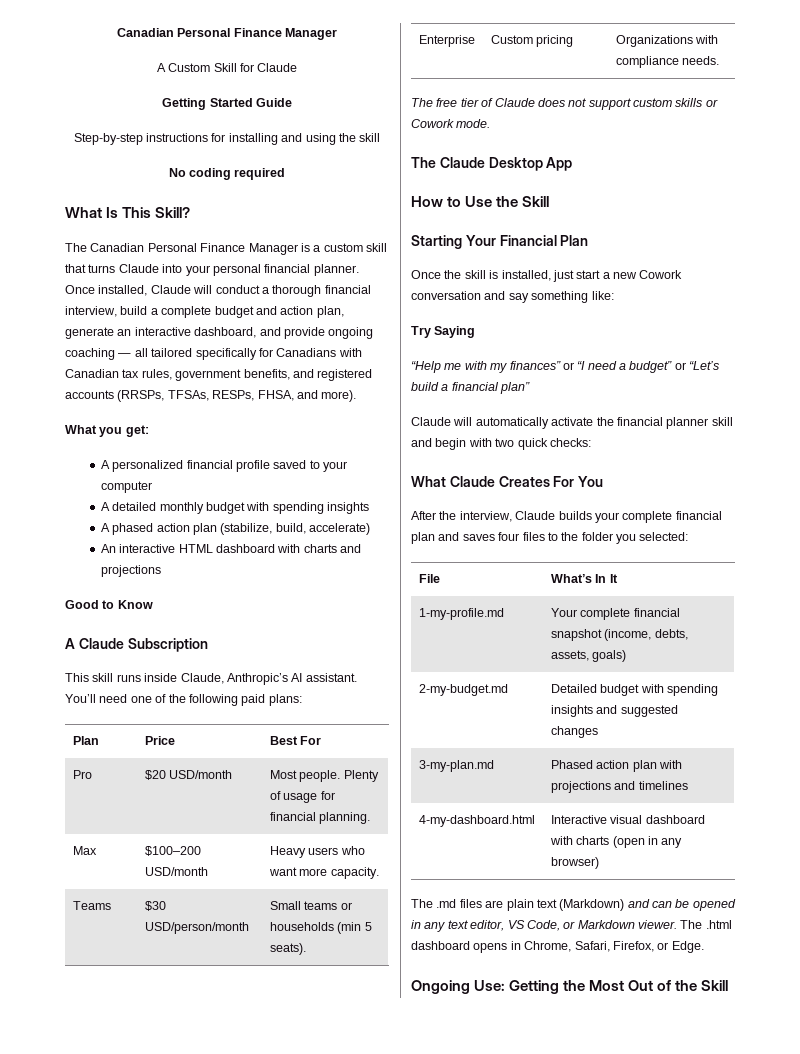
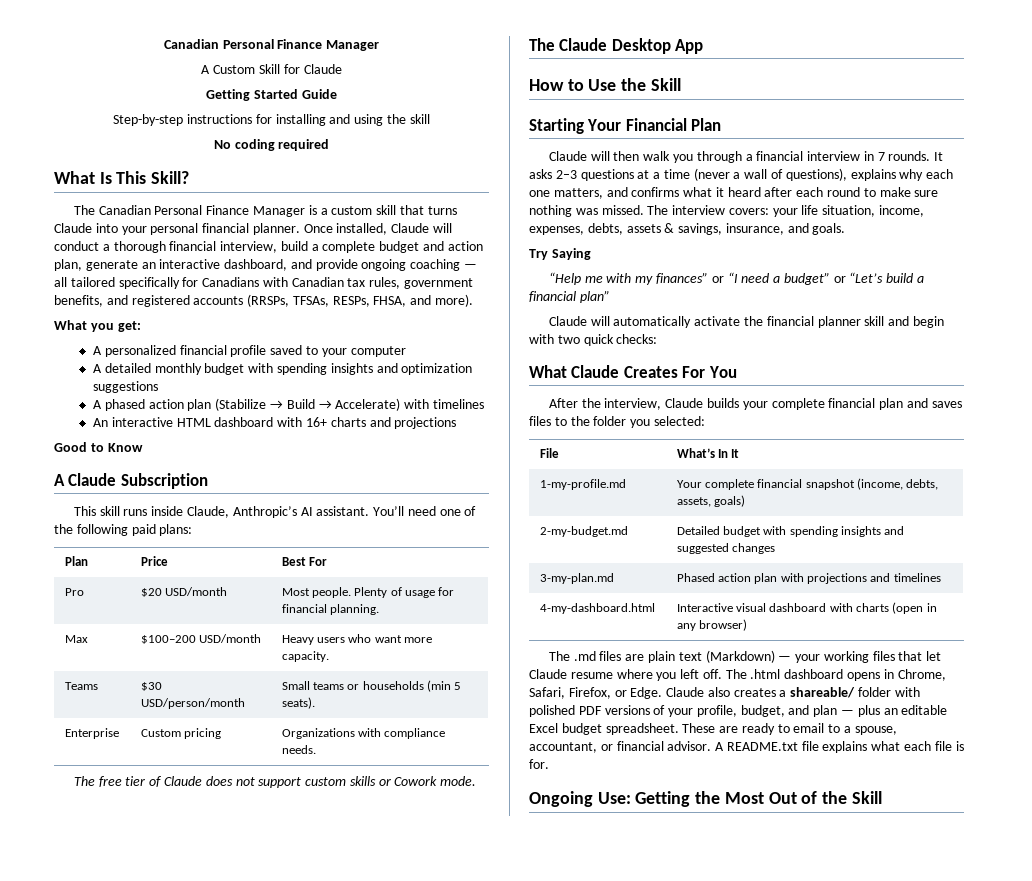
(370, 508) none -> [376,363,473,375] [93,381,159,393] and optimization suggestions
[220,523,371,535] (stabilize, build, accelerate) -> [215,398,484,411] (Stabilize → Build → Accelerate) with timelines
(301, 548) none -> [305,417,327,427] 16+
[411,270,683,282] [411,291,614,303] Once the skill is installed, just start a new Cowork conversation and say something like: -> [548,151,944,163] [529,168,954,181] [529,187,939,199] [529,205,925,217] [529,223,846,235] Claude will then walk you through a financial interview in 7 rounds. It asks 2–3 questions at a time (never a wall of questions), explains why each one matters, and confirms what it heard after each round to make sure nothing was missed. The interview covers: your life situation, income, expenses, debts, assets & savings, insurance, and goals.
[498,532,520,541] four -> (962, 404) none
[627,899,736,911] [411,920,677,932] and can be opened in any text editor, VS Code, or Markdown viewer. -> [778,651,942,663] [529,669,722,681] — your working files that let Claude resume where you left off.
(704, 947) none -> [666,687,920,698] [529,705,948,717] [529,723,897,735] [529,741,964,753] [529,759,549,769] Claude also creates a shareable/ folder with polished PDF versions of your profile, budget, and plan — plus an editable Excel budget spreadsheet. These are ready to email to a spouse, accountant, or financial advisor. A README.txt file explains what each file is for.

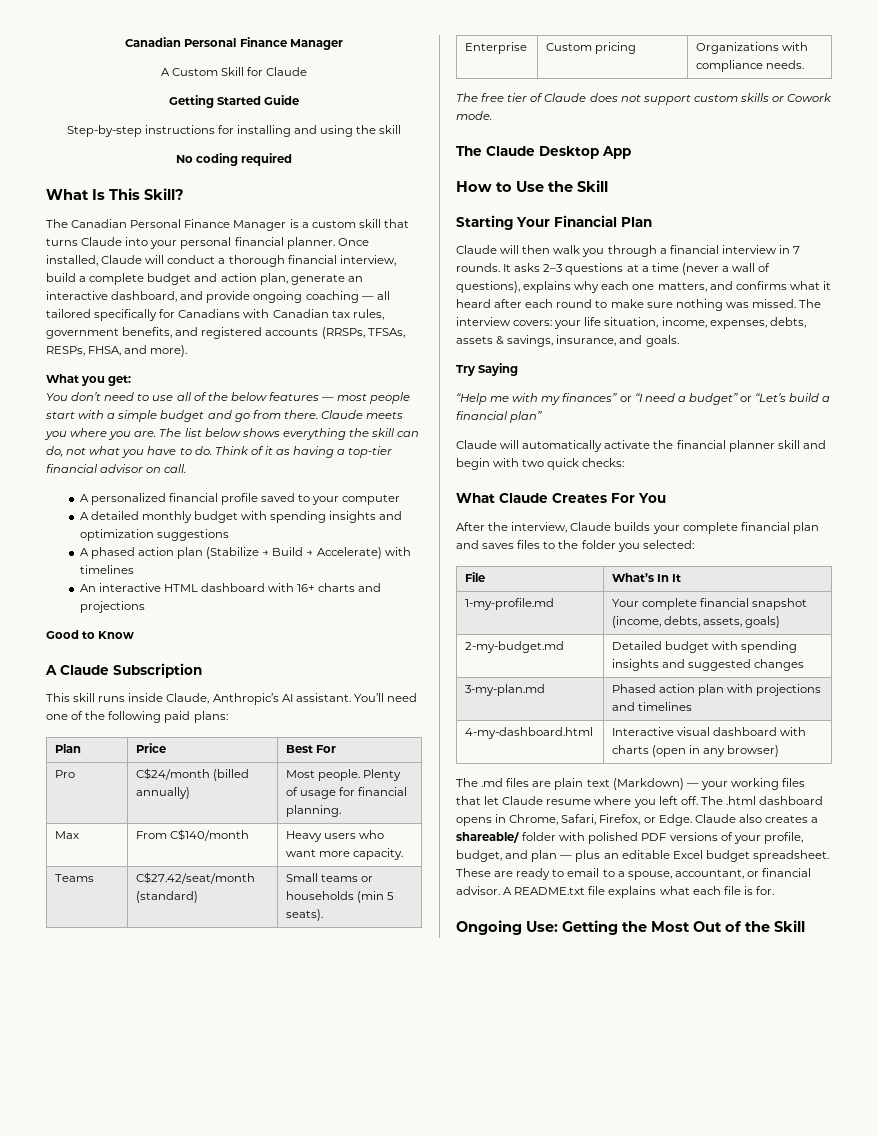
(141, 326) none -> [46,392,411,404] [45,410,404,422] [44,428,420,440] [46,446,393,458] [46,464,187,473] // You don’t need to use all of the below features — most people start with a simple budget and go from there. Claude meets you where you are. The list below shows everything the skill can do, not what you have to do. Think of it as having a top-tier financial advisor on call.
[140,587,227,597] $20 USD/month -> [136,768,250,781] [136,787,191,799] C$24/month (billed annually)
[140,634,261,644] $100–200 USD/month -> [136,829,250,841] From C$140/month
[140,682,162,691] [140,698,245,709] $30 USD/person/month -> [136,872,256,884] [136,891,199,903] C$27.42/seat/month (standard)

